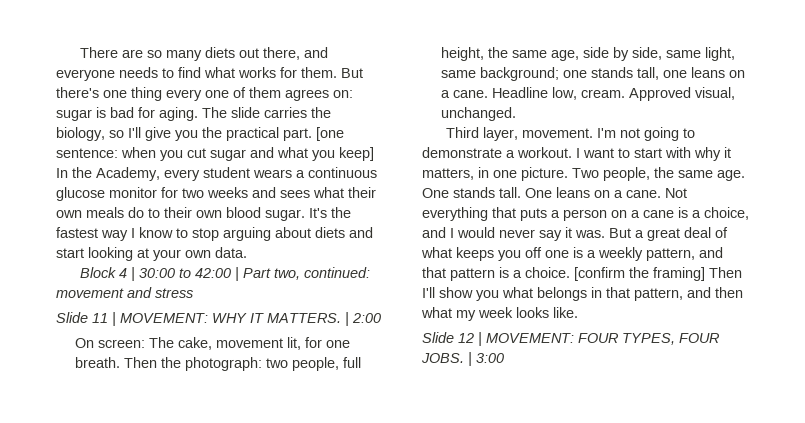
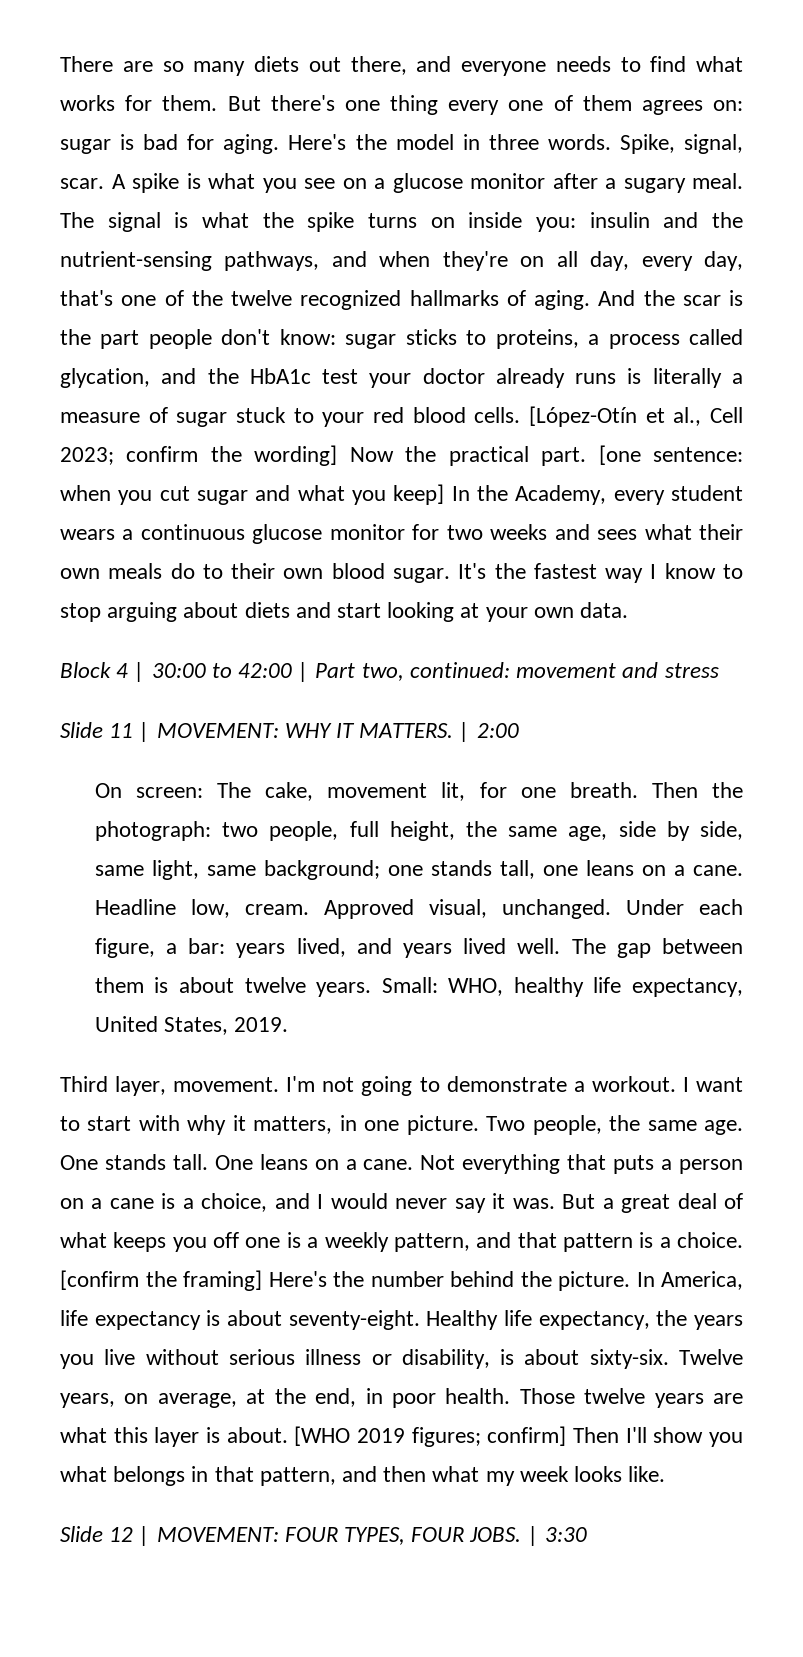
[202,107,331,118] [56,127,198,141] The slide carries the biology, so I'll give you -> [288,134,743,154] [60,173,743,193] [60,212,743,232] [60,251,744,271] [60,290,743,310] [60,329,743,349] [60,368,743,388] [60,406,743,427] [60,445,394,466] Here's the model in three words. Spike, signal, scar. A spike is what you see on a glucose monitor after a sugary meal. The signal is what the spike turns on inside you: insulin and the nutrient-sensing pathways, and when they're on all day, every day, that's one of the twelve recognized hallmarks of aging. And the scar is the part people don't know: sugar sticks to proteins, a process called glycation, and the HbA1c test your doctor already runs is literally a measure of sugar stuck to your red blood cells. [López-Otín et al., Cell 2023; confirm the wording] Now
(517, 114) none -> [625,899,743,915] [94,938,743,958] [94,977,743,997] [94,1016,289,1035] Under each figure, a bar: years lived, and years lived well. The gap between them is about twelve years. Small: WHO, healthy life expectancy, United States, 2019.
(705, 274) none -> [268,1271,743,1291] [60,1310,743,1330] [60,1349,743,1369] [60,1388,743,1408] [60,1426,567,1447] Here's the number behind the picture. In America, life expectancy is about seventy-eight. Healthy life expectancy, the years you live without serious illness or disability, is about sixty-six. Twelve years, on average, at the end, in poor health. Those twelve years are what this layer is about. [WHO 2019 figures; confirm]
[476,353,504,363] 3:00 -> [544,1527,587,1542] 3:30

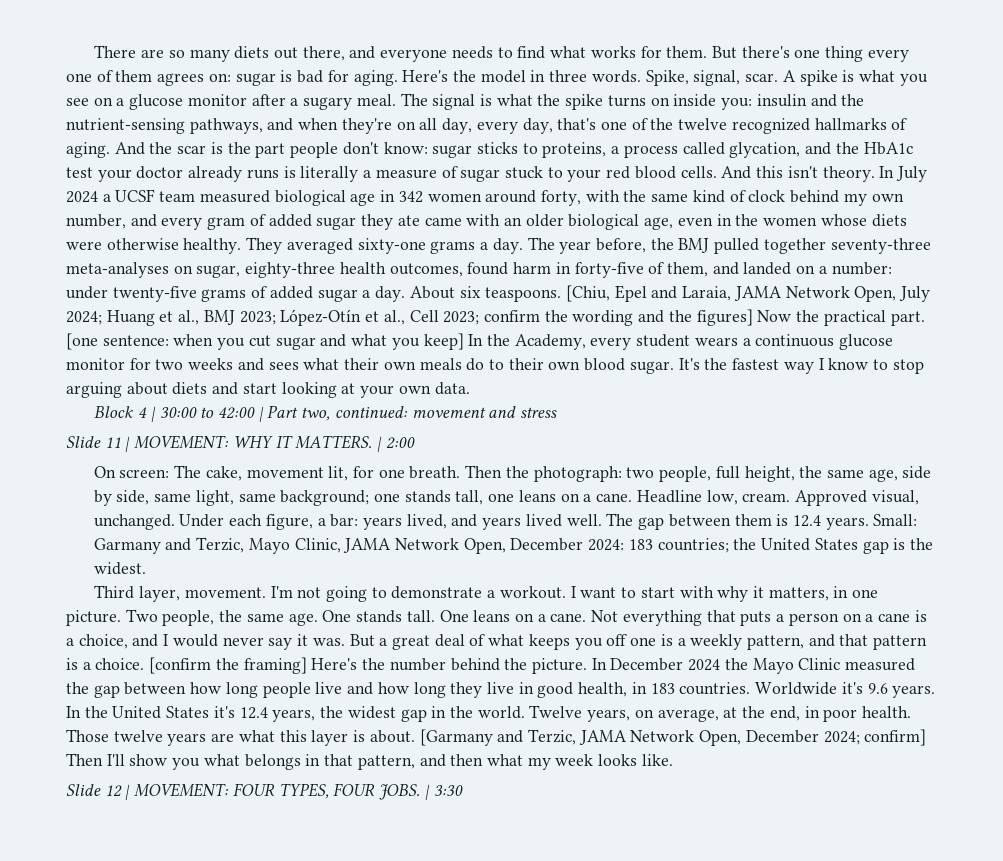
[529,406,637,427] [López-Otín -> [721,166,927,182] [66,189,904,206] [66,214,907,230] [66,237,931,254] [66,262,892,278] [66,285,931,302] [66,309,362,326] And this isn't theory. In July 2024 a UCSF team measured biological age in 342 women around forty, with the same kind of clock behind my own number, and every gram of added sugar they ate came with an older biological age, even in the women whose diets were otherwise healthy. They averaged sixty-one grams a day. The year before, the BMJ pulled together seventy-three meta-analyses on sugar, eighty-three health outcomes, found harm in forty-five of them, and landed on a number: under twenty-five grams of added sugar a day. About six teaspoons. [Chiu, Epel and Laraia, JAMA Network Open, July 2024; Huang et al., BMJ 2023; López-Otín
[254,445,338,466] wording] -> [572,309,753,326] wording and the figures]
[179,977,743,997] [94,1016,289,1035] about twelve years. Small: WHO, healthy life expectancy, United States, 2019. -> [792,514,918,530] [93,537,933,554] [93,562,146,575] 12.4 years. Small: Garmany and Terzic, Mayo Clinic, JAMA Network Open, December 2024: 183 countries; the United States gap is the widest.
[661,1271,743,1290] [60,1310,743,1330] [60,1349,669,1369] America, life expectancy is about seventy-eight. Healthy life expectancy, the years you live without serious illness or disability, is about sixty-six. -> [610,658,916,674] [66,682,936,698] [66,706,525,722] December 2024 the Mayo Clinic measured the gap between how long people live and how long they live in good health, in 183 countries. Worldwide it's 9.6 years. In the United States it's 12.4 years, the widest gap in the world.
[294,1426,481,1447] [WHO 2019 figures; -> [419,729,860,746] [Garmany and Terzic, JAMA Network Open, December 2024;

